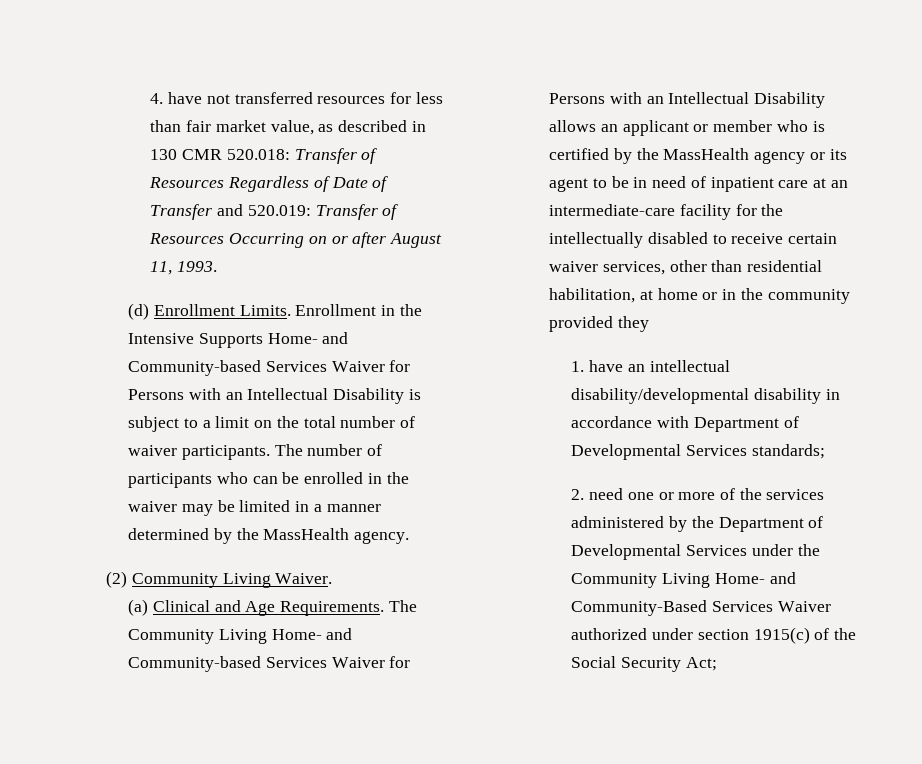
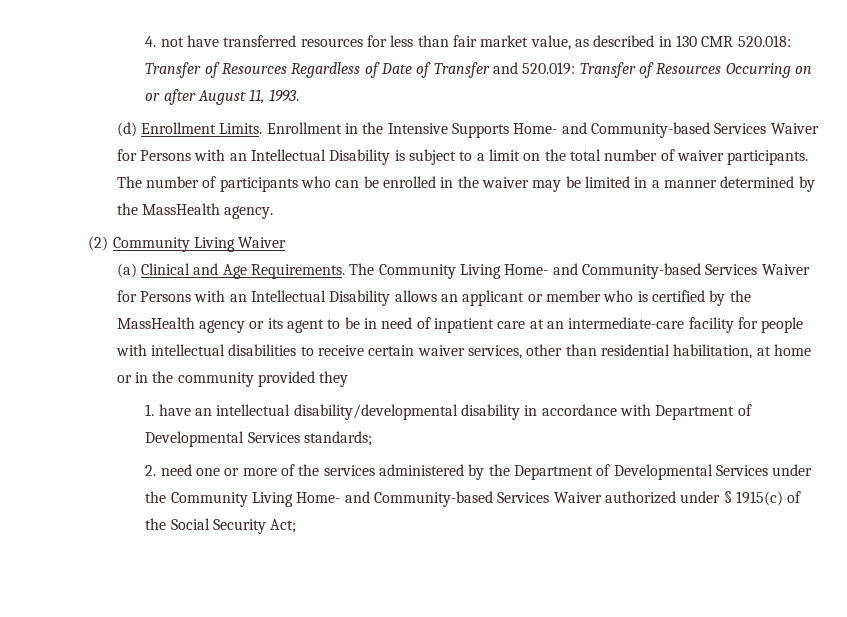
[168,92,230,104] have not -> [160,35,220,47] not have
[275,573,333,584] Waiver. -> [238,237,287,248] Waiver
[761,204,784,216] [549,232,708,248] the intellectually disabled -> [761,317,804,333] [115,344,297,356] people with intellectual disabilities
[571,600,708,616] Community-Based -> [374,491,494,507] Community-based
[697,629,749,640] section -> [723,491,732,503] §

